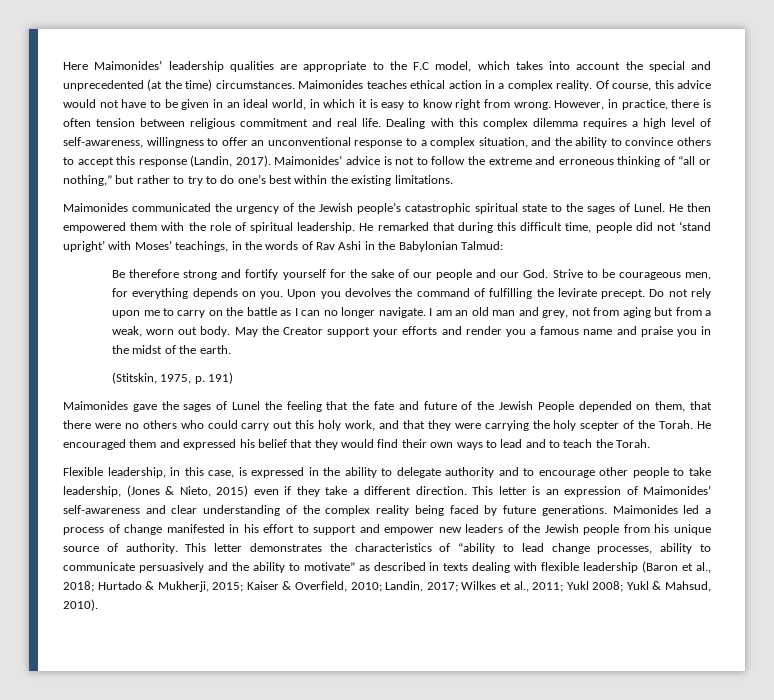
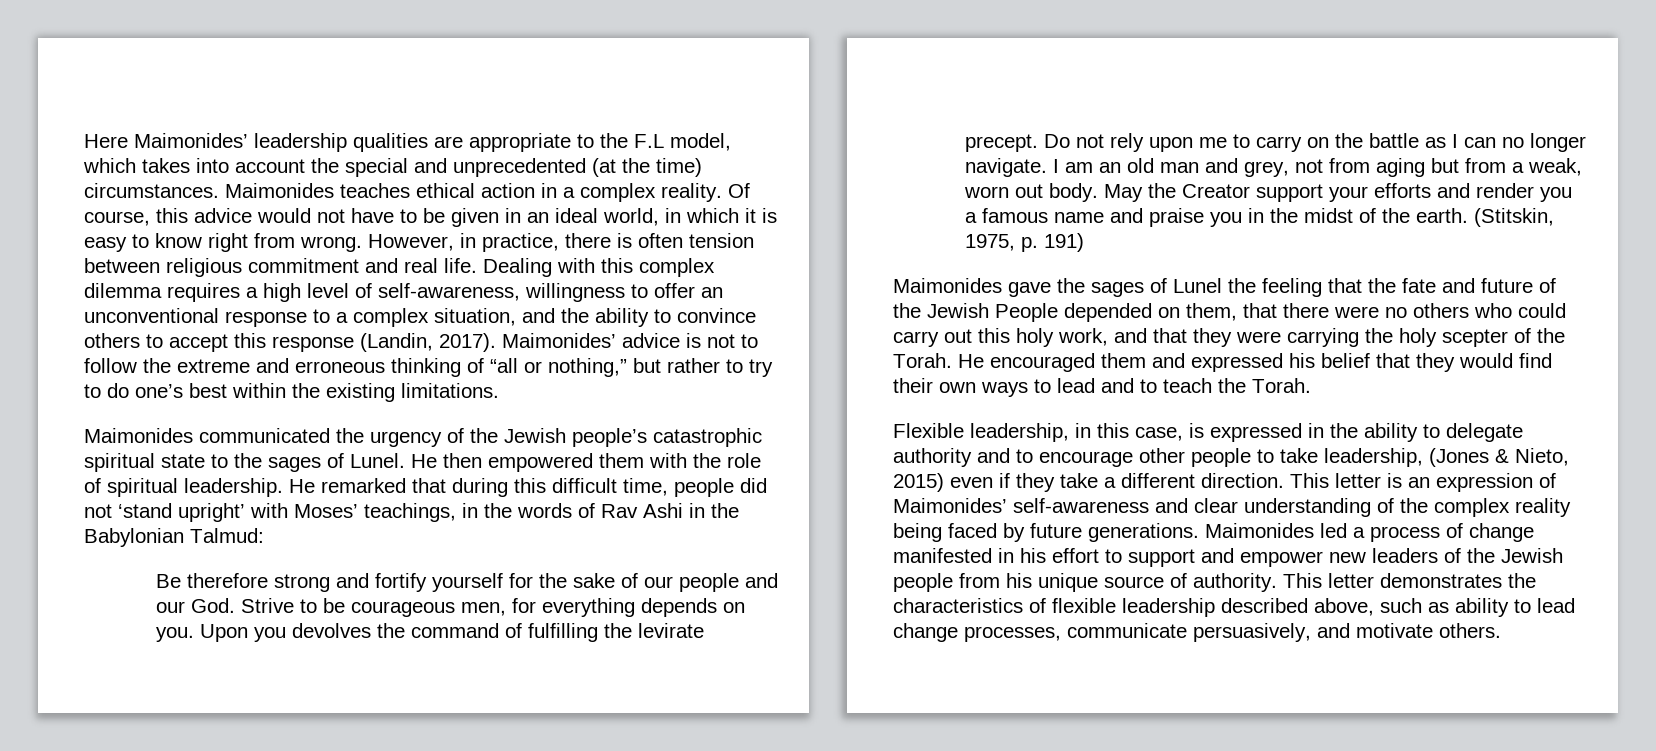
[413,62,429,70] F.C -> [634,134,664,148] F.L
(231, 349) // -> (1469, 215) none
[458,543,711,554] [63,561,712,573] [63,581,711,592] [63,599,98,611] “ability to lead change processes, ability to communicate persuasively and the ability to motivate” as described in texts dealing with flexible leadership (Baron et al., 2018; Hurtado & Mukherji, 2015; Kaiser & Overfield, 2010; Landin, 2017; Wilkes et al., 2011; Yukl 2008; Yukl & Mahsud, 2010). -> [1052,598,1575,617] [893,623,1501,642] flexible leadership described above, such as ability to lead change processes, communicate persuasively, and motivate others.

